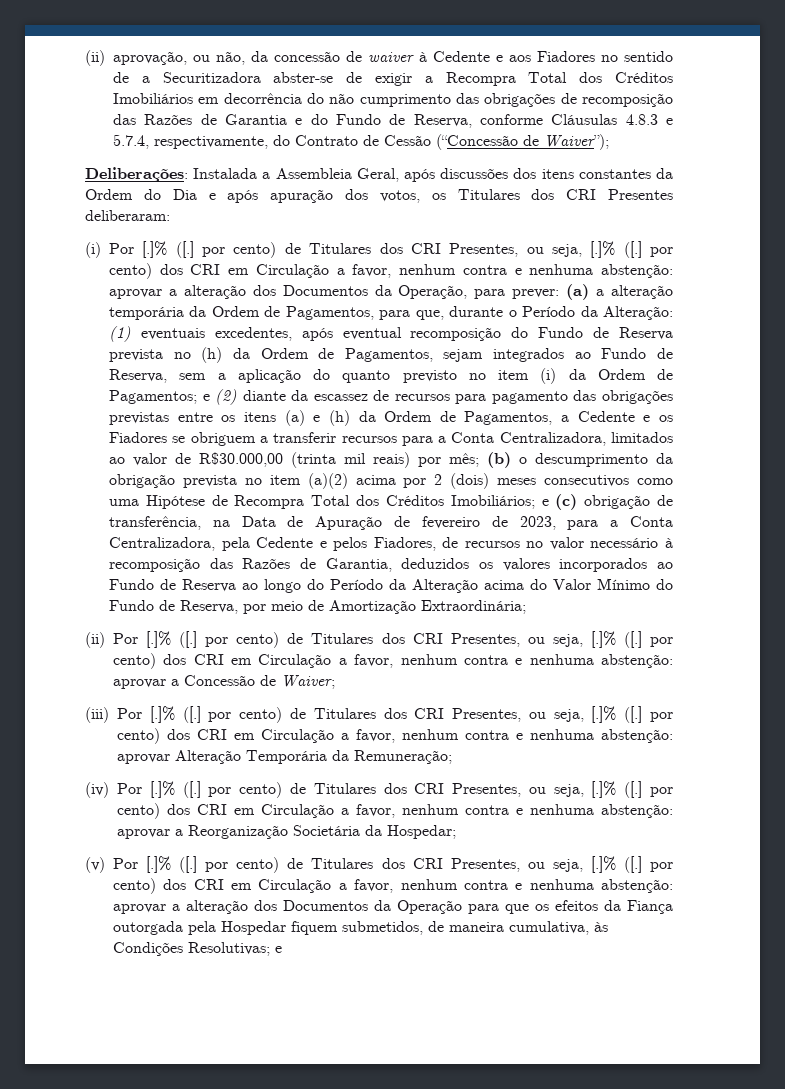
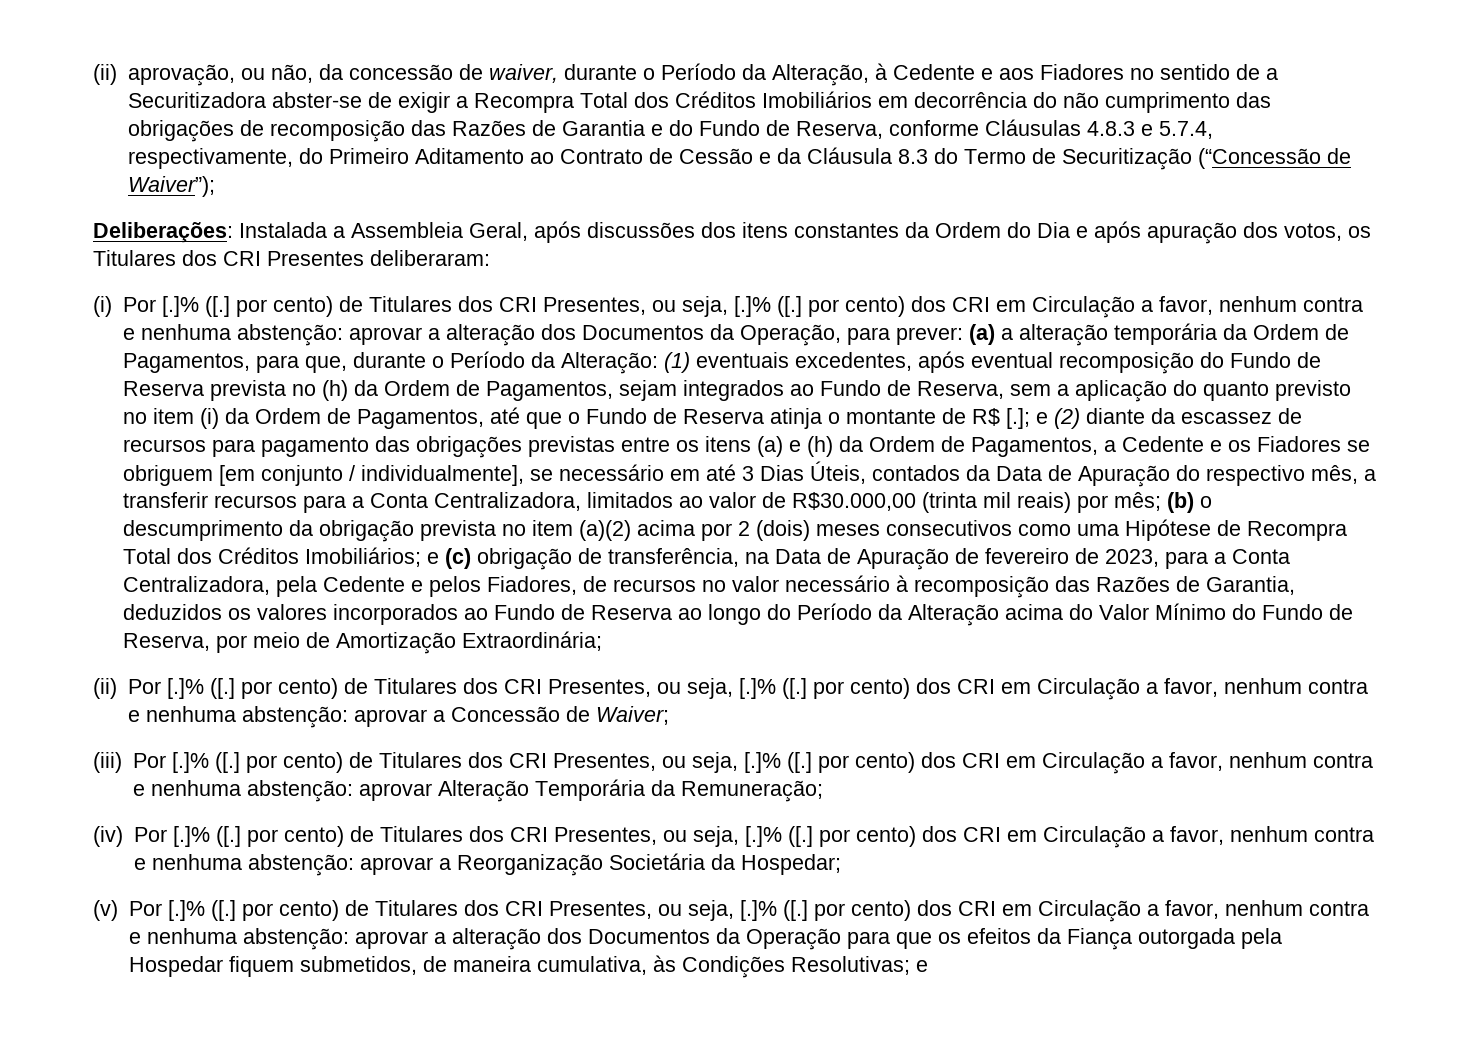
[368,52,414,62] waiver -> [488,63,869,86] waiver, durante o Período da Alteração,
[295,135,431,146] Contrato de Cessão -> [328,147,1192,170] Primeiro Aditamento ao Contrato de Cessão e da Cláusula 8.3 do Termo de Securitização
[109,390,197,404] Pagamentos; -> [356,407,1030,429] Pagamentos, até que o Fundo de Reserva atinja o montante de R$ [.];
(256, 439) none -> [218,461,1358,487] [em conjunto / individualmente], se necessário em até 3 Dias Úteis, contados da Data de Apuração do respectivo mês,

